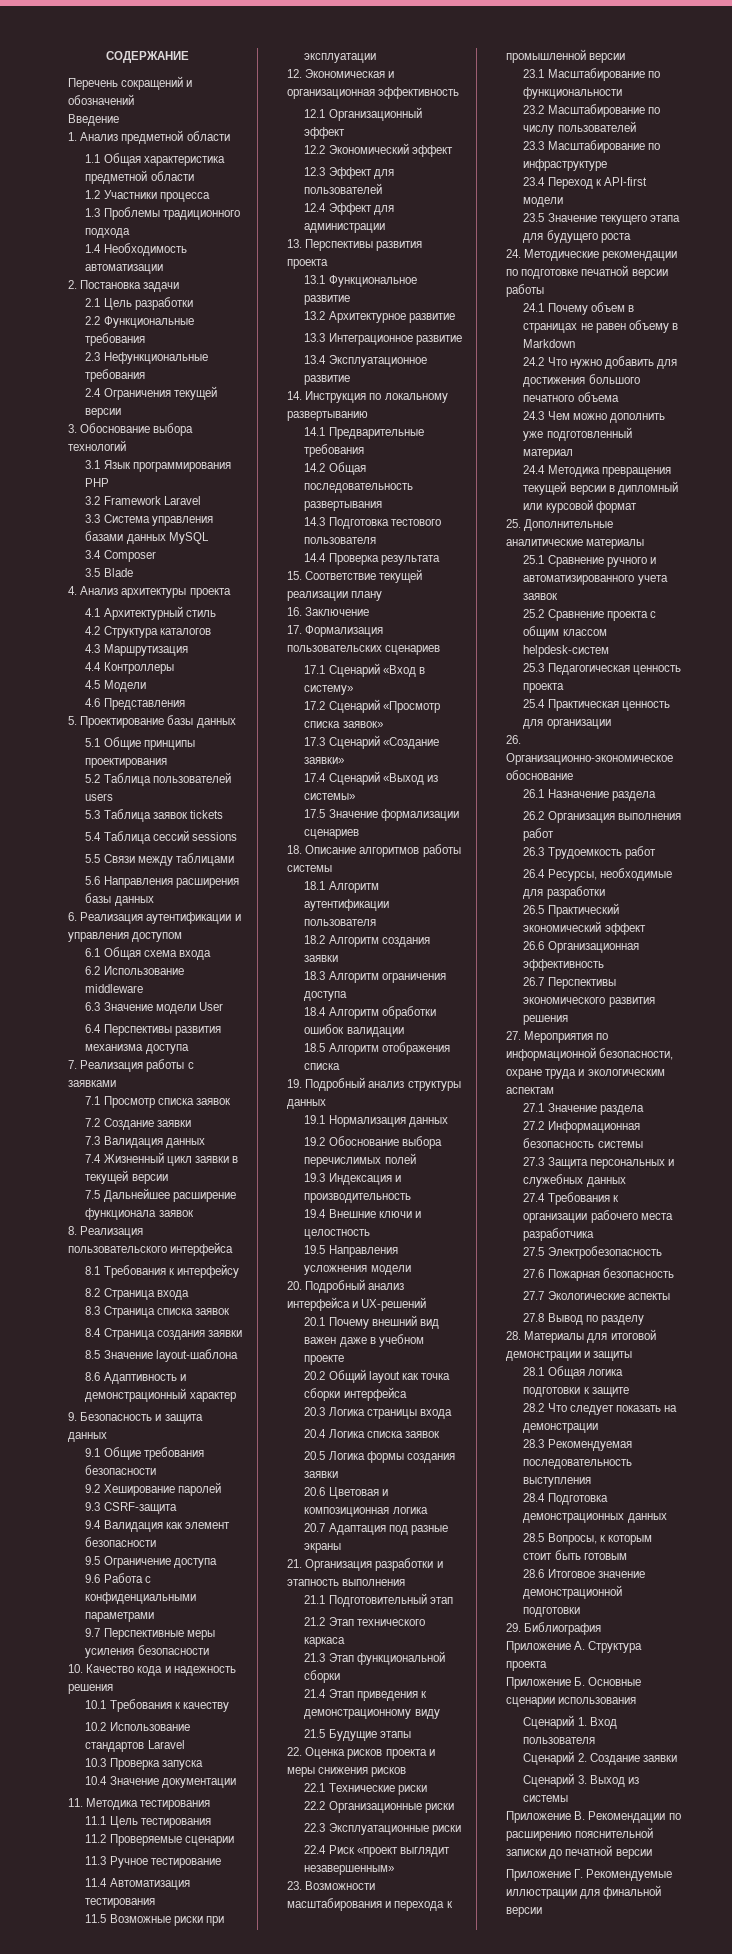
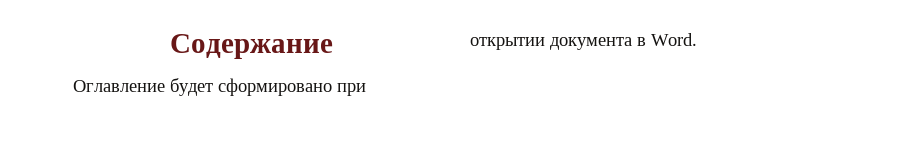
[105,51,189,63] [68,76,193,90] [68,94,135,105] [68,114,120,126] [68,130,230,144] [85,153,225,166] [85,170,194,184] [85,190,210,202] [85,207,240,220] [85,228,131,238] [85,243,187,256] [85,264,164,274] [68,280,180,292] [85,297,193,310] [85,316,194,328] [85,333,146,346] [85,352,208,364] [85,369,146,382] [85,386,217,400] [85,408,122,418] [68,423,194,436] [68,440,127,451] [85,460,231,472] [85,478,110,487] [85,496,201,505] [85,514,213,526] [85,531,209,544] [85,550,156,562] [85,568,133,577] [68,586,231,598] [85,606,216,620] [85,626,211,638] [85,644,188,656] [85,662,174,674] [85,680,146,692] [85,698,185,710] [68,715,236,728] [85,737,195,750] [85,758,168,768] [85,772,231,786] [85,793,114,801] [85,809,223,822] [85,830,237,844] [85,853,234,866] [85,876,239,888] [85,893,154,906] [68,912,241,924] [68,932,183,942] [85,947,211,960] [85,966,184,975] [85,984,144,993] [85,1002,223,1014] [85,1024,221,1036] [85,1044,189,1054] [68,1059,194,1072] [68,1080,117,1087] [85,1096,231,1108] [85,1118,191,1130] [85,1136,205,1148] [85,1152,238,1166] [85,1170,168,1184] [85,1188,236,1202] [85,1208,194,1220] [68,1226,144,1238] [68,1242,234,1256] [85,1264,239,1278] [85,1288,189,1300] [85,1306,230,1318] [85,1328,242,1340] [85,1349,238,1362] [85,1372,186,1384] [85,1388,236,1402] [68,1412,203,1424] [68,1432,108,1442] [85,1447,204,1460] [85,1465,157,1475] [85,1482,221,1496] [85,1502,177,1514] [85,1520,230,1532] [85,1537,157,1547] [85,1556,217,1568] [85,1573,151,1583] [85,1592,197,1604] [85,1612,155,1622] [85,1628,215,1640] [85,1645,209,1658] [68,1664,236,1676] [68,1684,114,1694] [85,1699,229,1712] [85,1722,190,1731] [85,1740,185,1752] [85,1758,203,1770] [85,1776,236,1788] [68,1798,211,1810] [85,1816,211,1828] [85,1834,234,1846] [85,1856,221,1868] [85,1878,190,1890] [85,1898,156,1908] [85,1914,224,1926] [304,53,377,63] [287,69,395,78] [287,87,460,99] [304,107,422,121] [304,127,346,139] [304,143,453,157] [304,167,394,179] [304,183,383,194] [304,203,394,215] [304,223,386,233] [287,239,423,251] [287,259,329,269] [304,275,417,287] [304,295,351,305] [304,311,455,323] [304,333,462,345] [304,355,427,367] [304,375,351,385] [287,391,448,403] [287,411,369,421] [304,427,424,439] [304,444,365,457] [304,462,366,475] [304,483,414,493] [304,501,383,511] [304,517,441,529] [304,537,377,544] [304,553,440,565] [287,569,423,583] [287,591,383,601] [287,607,370,616] [287,625,384,637] [287,645,441,655] [304,663,425,677] [304,685,354,695] [304,699,440,713] [304,721,383,728] [304,735,439,749] [304,757,345,764] [304,771,438,785] [304,793,356,800] [304,809,459,821] [304,829,360,839] [287,844,461,857] [287,865,333,872] [304,881,379,893] [304,899,390,911] [304,919,377,926] [304,935,430,947] [304,955,339,962] [304,971,446,983] [304,991,348,1001] [304,1006,436,1019] [304,1024,404,1037] [304,1042,450,1055] [304,1063,341,1070] [287,1077,461,1091] [287,1099,327,1109] [304,1115,448,1127] [304,1136,442,1149] [304,1153,416,1167] [304,1173,401,1185] [304,1193,412,1203] [304,1209,421,1218] [304,1229,371,1239] [304,1245,398,1257] [304,1265,411,1275] [287,1279,405,1293] [287,1297,427,1311] [304,1315,439,1329] [304,1334,424,1347] [304,1355,345,1365] [304,1369,450,1383] [304,1387,407,1401] [304,1407,452,1419] [304,1429,440,1438] [304,1451,455,1463] [304,1471,339,1478] [304,1487,388,1499] [304,1507,428,1517] [304,1523,448,1535] [304,1543,342,1553] [287,1558,443,1571] [287,1579,406,1586] [304,1593,453,1607] [304,1617,425,1626] [304,1637,346,1647] [304,1651,445,1665] [304,1670,341,1683] [304,1689,427,1701] [304,1709,440,1719] [304,1729,411,1741] [287,1747,435,1759] [287,1767,407,1777] [304,1783,427,1795] [304,1801,454,1813] [304,1823,461,1835] [304,1845,450,1857] [304,1865,395,1875] [287,1881,376,1890] [287,1898,453,1911] [506,49,626,63] [523,68,660,81] [523,87,623,99] [523,104,660,117] [523,121,636,135] [523,140,660,153] [523,159,608,171] [523,177,647,189] [523,197,564,207] [523,213,680,225] [523,230,631,243] [506,249,678,261] [506,265,668,279] [506,284,545,297] [523,302,634,315] [523,320,678,333] [523,339,576,348] [523,356,677,369] [523,374,640,387] [523,392,619,402] [523,411,665,423] [523,427,632,441] [523,449,574,459] [523,465,671,477] [523,481,678,495] [523,499,637,513] [506,519,614,531] [506,539,645,549] [523,555,656,567] [523,575,668,585] [523,593,559,600] [523,609,656,621] [523,626,607,639] [523,645,610,657] [523,663,681,675] [523,683,565,693] [523,699,670,711] [523,719,611,729] [506,735,522,744] [506,753,674,765] [506,770,574,780] [523,789,656,801] [523,811,681,823] [523,828,555,841] [523,846,656,859] [523,868,672,881] [523,886,605,899] [523,903,619,917] [523,921,646,935] [523,941,639,953] [523,959,605,971] [523,977,616,989] [523,997,655,1007] [523,1015,569,1025] [506,1031,609,1043] [506,1047,674,1061] [506,1069,665,1079] [506,1087,555,1094] [523,1103,644,1115] [523,1121,640,1133] [523,1138,643,1148] [523,1157,674,1169] [523,1174,626,1187] [523,1192,619,1205] [523,1210,673,1223] [523,1228,595,1241] [523,1246,662,1259] [523,1268,674,1281] [523,1291,670,1300] [523,1313,644,1325] [506,1329,656,1343] [506,1351,633,1361] [523,1366,623,1379] [523,1387,629,1397] [523,1403,677,1415] [523,1423,599,1433] [523,1439,632,1451] [523,1459,633,1469] [523,1477,592,1487] [523,1493,608,1505] [523,1513,667,1523] [523,1533,652,1545] [523,1550,627,1560] [523,1569,645,1578] [523,1585,623,1599] [523,1607,581,1617] [506,1622,602,1635] [506,1641,643,1653] [506,1661,548,1671] [506,1677,642,1689] [506,1697,637,1707] [523,1715,617,1729] [523,1737,596,1744] [523,1751,677,1765] [523,1773,639,1787] [523,1795,569,1802] [506,1811,681,1823] [506,1827,654,1841] [506,1845,652,1859] [506,1869,673,1881] [506,1885,662,1899] [506,1907,543,1917] СОДЕРЖАНИЕ // Перечень сокращений и обозначений // Введение // 1. Анализ предметной области // 1.1 Общая характеристика предметной области // 1.2 Участники процесса // 1.3 Проблемы традиционного подхода // 1.4 Необходимость автоматизации // 2. Постановка задачи // 2.1 Цель разработки // 2.2 Функциональные требования // 2.3 Нефункциональные требования // 2.4 Ограничения текущей версии // 3. Обоснование выбора технологий // 3.1 Язык программирования PHP // 3.2 Framework Laravel // 3.3 Система управления базами данных MySQL // 3.4 Composer // 3.5 Blade // 4. Анализ архитектуры проекта // 4.1 Архитектурный стиль // 4.2 Структура каталогов // 4.3 Маршрутизация // 4.4 Контроллеры // 4.5 Модели // 4.6 Представления // 5. Проектирование базы данных // 5.1 Общие принципы проектирования // 5.2 Таблица пользователей users // 5.3 Таблица заявок tickets // 5.4 Таблица сессий sessions // 5.5 Связи между таблицами // 5.6 Направления расширения базы данных // 6. Реализация аутентификации и управления доступом // 6.1 Общая схема входа // 6.2 Использование middleware // 6.3 Значение модели User // 6.4 Перспективы развития механизма доступа // 7. Реализация работы с заявками // 7.1 Просмотр списка заявок // 7.2 Создание заявки // 7.3 Валидация данных // 7.4 Жизненный цикл заявки в текущей версии // 7.5 Дальнейшее расширение функционала заявок // 8. Реализация пользовательского интерфейса // 8.1 Требования к интерфейсу // 8.2 Страница входа // 8.3 Страница списка заявок // 8.4 Страница создания заявки // 8.5 Значение layout-шаблона // 8.6 Адаптивность и демонстрационный характер // 9. Безопасность и защита данных // 9.1 Общие требования безопасности // 9.2 Хеширование паролей // 9.3 CSRF-защита // 9.4 Валидация как элемент безопасности // 9.5 Ограничение доступа // 9.6 Работа с конфиденциальными параметрами // 9.7 Перспективные меры усиления безопасности // 10. Качество кода и надежность решения // 10.1 Требования к качеству // 10.2 Использование стандартов Laravel // 10.3 Проверка запуска // 10.4 Значение документации // 11. Методика тестирования // 11.1 Цель тестирования // 11.2 Проверяемые сценарии // 11.3 Ручное тестирование // 11.4 Автоматизация тестирования // 11.5 Возможные риски при эксплуатации // 12. Экономическая и организационная эффективность // 12.1 Организационный эффект // 12.2 Экономический эффект // 12.3 Эффект для пользователей // 12.4 Эффект для администрации // 13. Перспективы развития проекта // 13.1 Функциональное развитие // 13.2 Архитектурное развитие // 13.3 Интеграционное развитие // 13.4 Эксплуатационное развитие // 14. Инструкция по локальному развертыванию // 14.1 Предварительные требования // 14.2 Общая последовательность развертывания // 14.3 Подготовка тестового пользователя // 14.4 Проверка результата // 15. Соответствие текущей реализации плану // 16. Заключение // 17. Формализация пользовательских сценариев // 17.1 Сценарий «Вход в систему» // 17.2 Сценарий «Просмотр списка заявок» // 17.3 Сценарий «Создание заявки» // 17.4 Сценарий «Выход из системы» // 17.5 Значение формализации сценариев // 18. Описание алгоритмов работы системы // 18.1 Алгоритм аутентификации пользователя // 18.2 Алгоритм создания заявки // 18.3 Алгоритм ограничения доступа // 18.4 Алгоритм обработки ошибок валидации // 18.5 Алгоритм отображения списка // 19. Подробный анализ структуры данных // 19.1 Нормализация данных // 19.2 Обоснование выбора перечислимых полей // 19.3 Индексация и производительность // 19.4 Внешние ключи и целостность // 19.5 Направления усложнения модели // 20. Подробный анализ интерфейса и UX-решений // 20.1 Почему внешний вид важен даже в учебном проекте // 20.2 Общий layout как точка сборки интерфейса // 20.3 Логика страницы входа // 20.4 Логика списка заявок // 20.5 Логика формы создания заявки // 20.6 Цветовая и композиционная логика // 20.7 Адаптация под разные экраны // 21. Организация разработки и этапность выполнения // 21.1 Подготовительный этап // 21.2 Этап технического каркаса // 21.3 Этап функциональной сборки // 21.4 Этап приведения к демонстрационному виду // 21.5 Будущие этапы // 22. Оценка рисков проекта и меры снижения рисков // 22.1 Технические риски // 22.2 Организационные риски // 22.3 Эксплуатационные риски // 22.4 Риск «проект выглядит незавершенным» // 23. Возможности масштабирования и перехода к промышленной версии // 23.1 Масштабирование по функциональности // 23.2 Масштабирование по числу пользователей // 23.3 Масштабирование по инфраструктуре // 23.4 Переход к API-first модели // 23.5 Значение текущего этапа для будущего роста // 24. Методические рекомендации по подготовке печатной версии работы // 24.1 Почему объем в страницах не равен объему в Markdown // 24.2 Что нужно добавить для достижения большого печатного объема // 24.3 Чем можно дополнить уже подготовленный материал // 24.4 Методика превращения текущей версии в дипломный или курсовой формат // 25. Дополнительные аналитические материалы // 25.1 Сравнение ручного и автоматизированного учета заявок // 25.2 Сравнение проекта с общим классом helpdesk-систем // 25.3 Педагогическая ценность проекта // 25.4 Практическая ценность для организации // 26. Организационно-экономическое обоснование // 26.1 Назначение раздела // 26.2 Организация выполнения работ // 26.3 Трудоемкость работ // 26.4 Ресурсы, необходимые для разработки // 26.5 Практический экономический эффект // 26.6 Организационная эффективность // 26.7 Перспективы экономического развития решения // 27. Мероприятия по информационной безопасности, охране труда и экологическим аспектам // 27.1 Значение раздела // 27.2 Информационная безопасность системы // 27.3 Защита персональных и служебных данных // 27.4 Требования к организации рабочего места разработчика // 27.5 Электробезопасность // 27.6 Пожарная безопасность // 27.7 Экологические аспекты // 27.8 Вывод по разделу // 28. Материалы для итоговой демонстрации и защиты // 28.1 Общая логика подготовки к защите // 28.2 Что следует показать на демонстрации // 28.3 Рекомендуемая последовательность выступления // 28.4 Подготовка демонстрационных данных // 28.5 Вопросы, к которым стоит быть готовым // 28.6 Итоговое значение демонстрационной подготовки // 29. Библиография // Приложение А. Структура проекта // Приложение Б. Основные сценарии использования // Сценарий 1. Вход пользователя // Сценарий 2. Создание заявки // Сценарий 3. Выход из системы // Приложение В. Рекомендации по расширению пояснительной записки до печатной версии // Приложение Г. Рекомендуемые иллюстрации для финальной версии -> [169,34,333,59] [73,78,366,96] [470,33,697,50] Содержание // Оглавление будет сформировано при открытии документа в Word.

